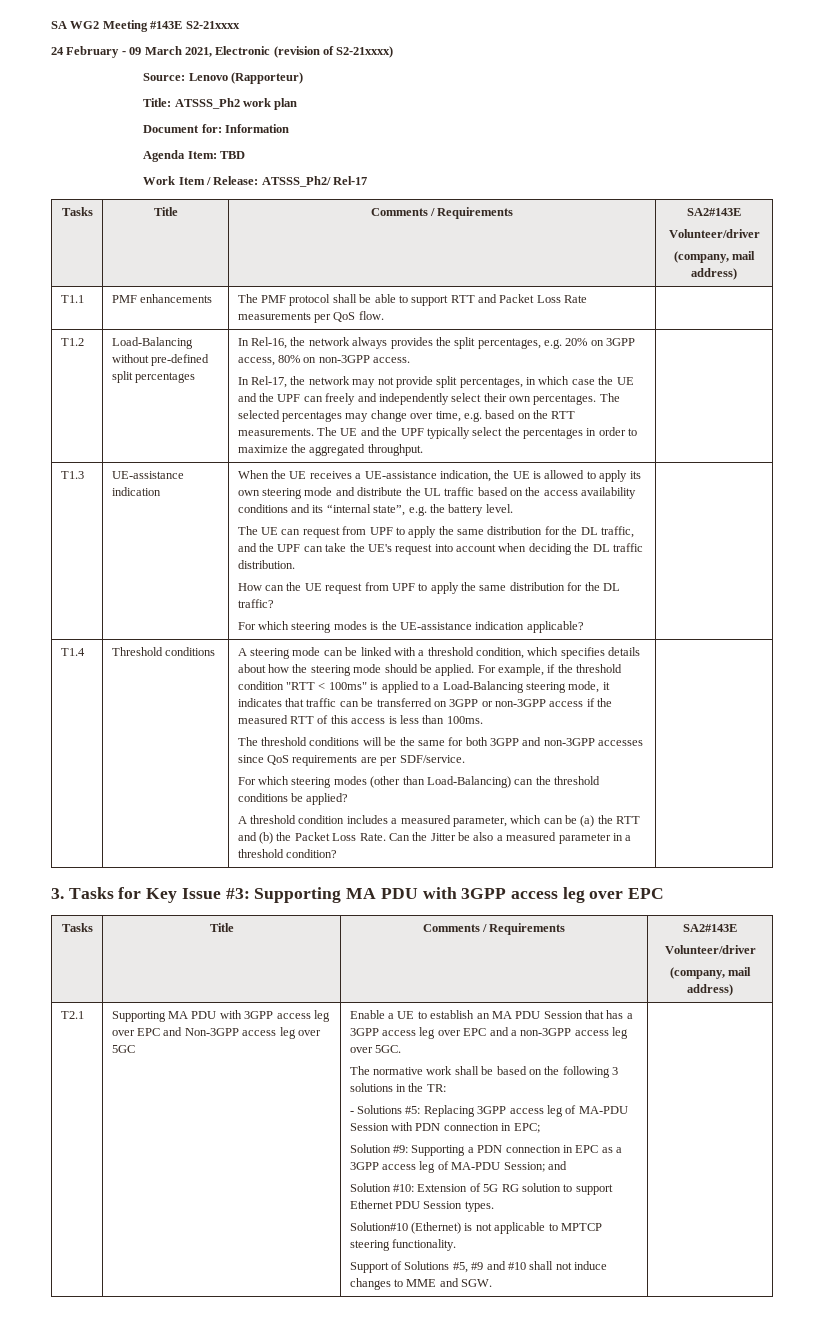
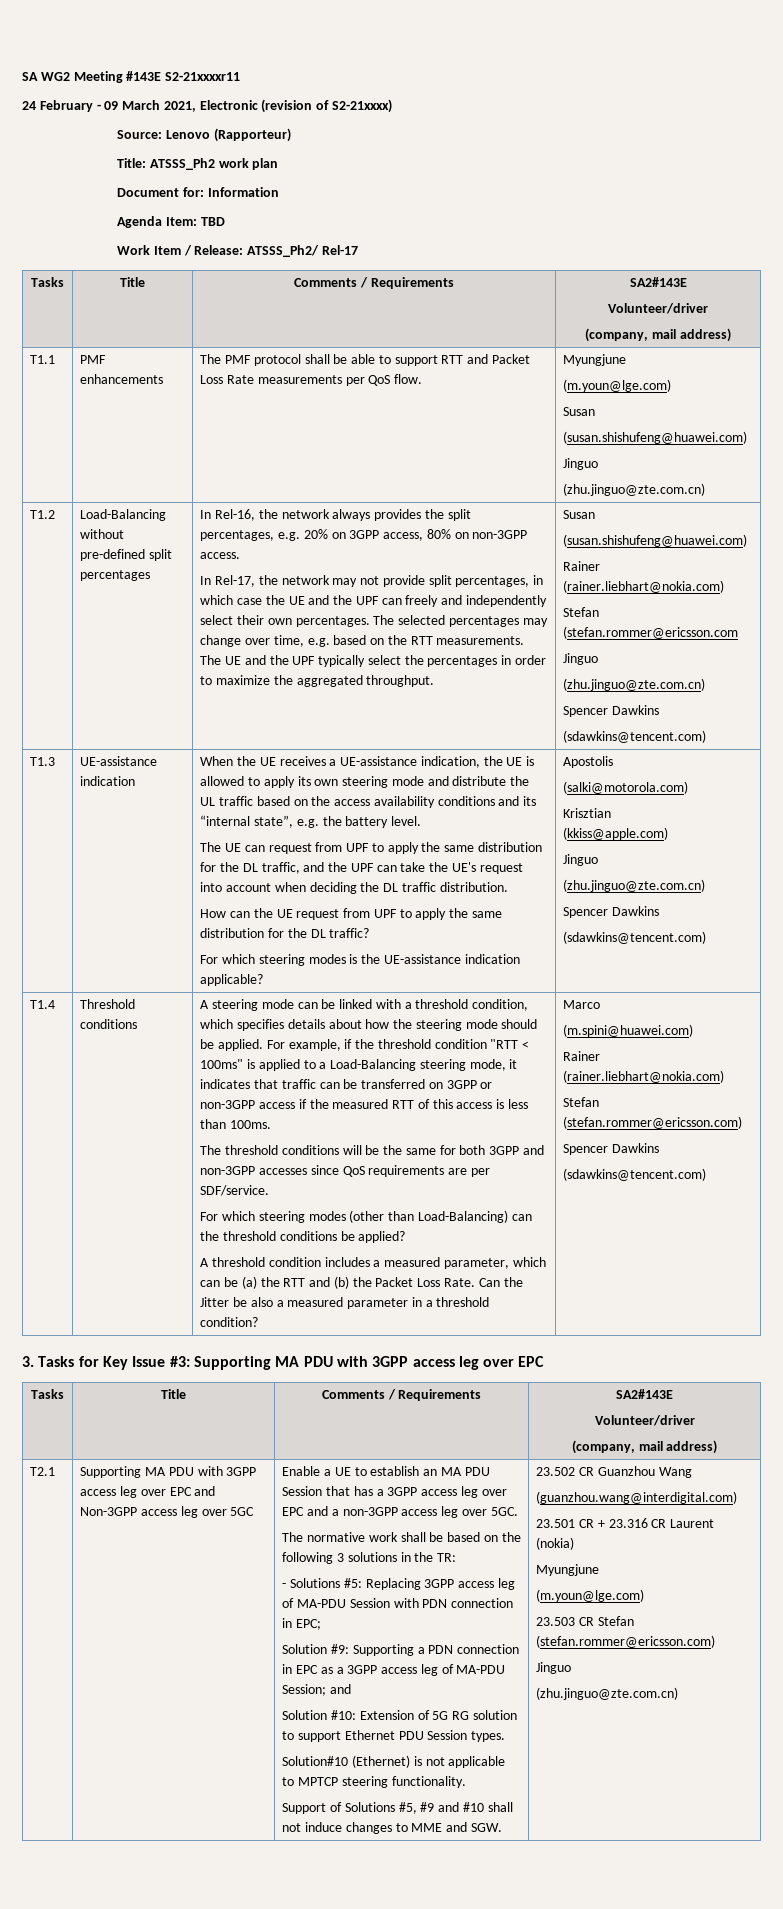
[185,21,240,29] S2-21xxxx -> [165,72,241,81] S2-21xxxxr11
(384, 315) none -> [563,354,627,366] [563,379,672,392] [563,407,596,416] [563,431,748,444] [563,458,599,470] [563,483,706,496] Myungjune // (m.youn@lge.com) // Susan // (susan.shishufeng@huawei.com) // Jinguo // (zhu.jinguo@zte.com.cn)
(423, 450) none -> [563,510,596,519] [563,534,748,547] [563,561,601,571] [563,580,725,593] [563,607,600,617] [563,626,739,639] [563,653,599,665] [563,678,706,691] [563,705,660,717] [563,730,707,743] Susan // (susan.shishufeng@huawei.com) // Rainer (rainer.liebhart@nokia.com) // Stefan (stefan.rommer@ericsson.com // Jinguo // (zhu.jinguo@zte.com.cn) // Spencer Dawkins // (sdawkins@tencent.com)
(584, 627) none -> [563,756,614,768] [563,781,689,794] [563,808,612,818] [563,827,669,840] [563,854,599,866] [563,879,706,892] [563,906,660,918] [563,931,707,944] Apostolis // (salki@motorola.com) // Krisztian // (kkiss@apple.com) // Jinguo // (zhu.jinguo@zte.com.cn) // Spencer Dawkins // (sdawkins@tencent.com)
(338, 853) none -> [563,1000,601,1009] [563,1024,694,1037] [563,1051,601,1061] [563,1070,725,1083] [563,1097,600,1107] [563,1116,743,1129] [563,1143,660,1155] [563,1168,707,1181] Marco // (m.spini@huawei.com) // Rainer (rainer.liebhart@nokia.com) // Stefan (stefan.rommer@ericsson.com) // Spencer Dawkins // (sdawkins@tencent.com)
(493, 1283) none -> [536,1466,692,1478] [536,1491,738,1504] [536,1518,715,1528] [536,1537,575,1550] [536,1564,600,1576] [536,1589,645,1602] [536,1616,634,1626] [536,1635,716,1648] [536,1662,572,1674] [536,1687,679,1700] 23.502 CR Guanzhou Wang // (guanzhou.wang@interdigital.com) // 23.501 CR + 23.316 CR Laurent (nokia) // Myungjune // (m.youn@lge.com) // 23.503 CR Stefan (stefan.rommer@ericsson.com) // Jinguo // (zhu.jinguo@zte.com.cn)

